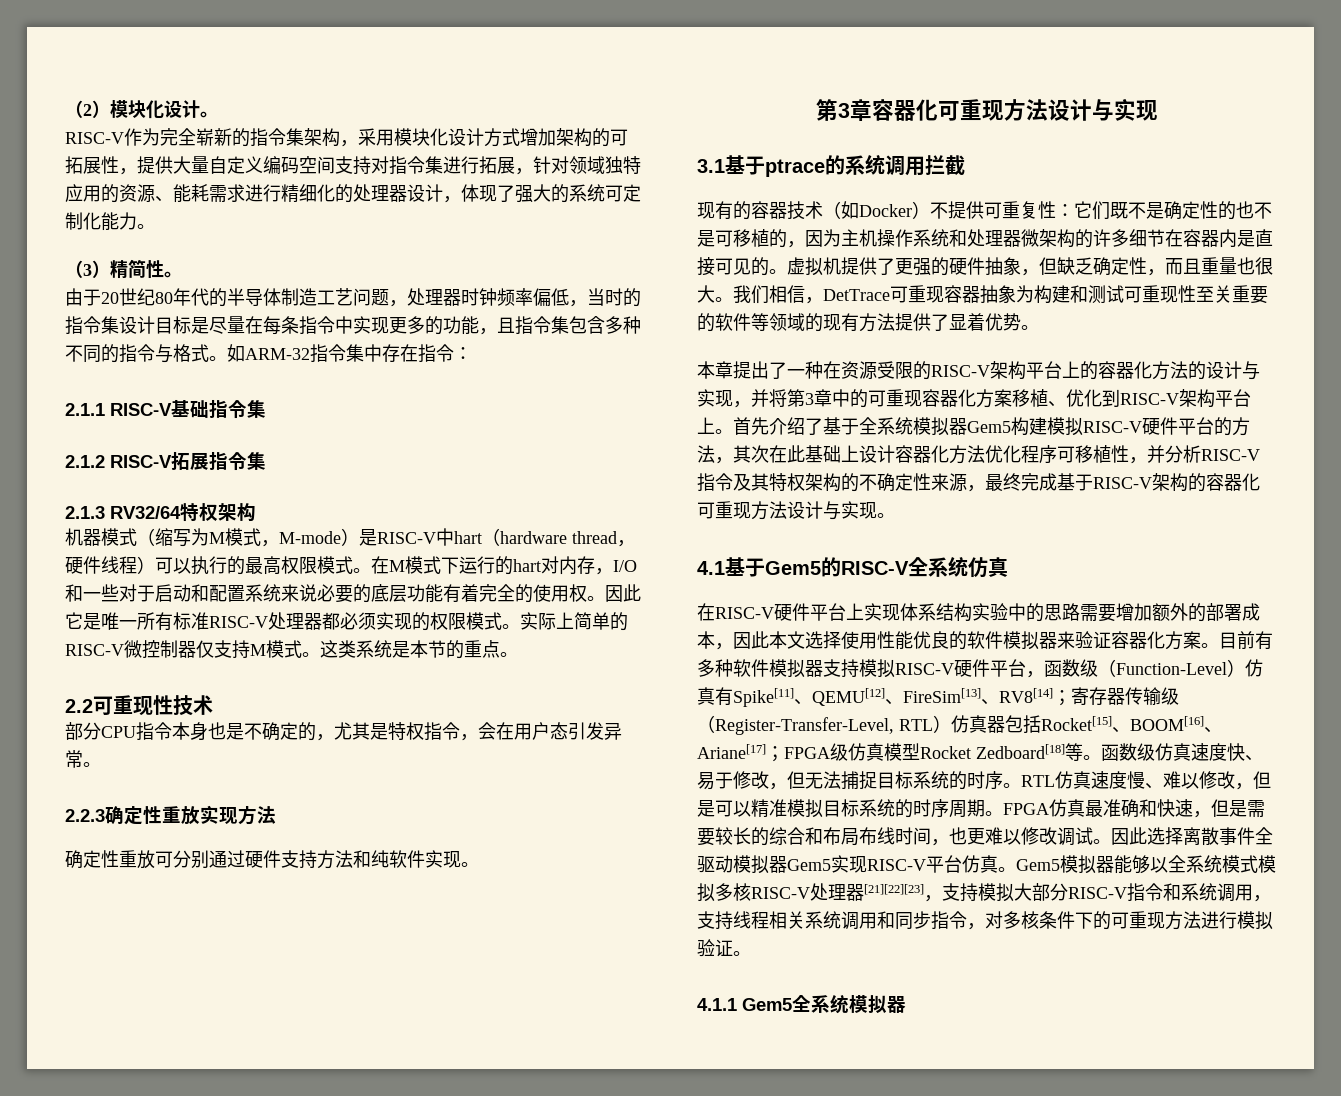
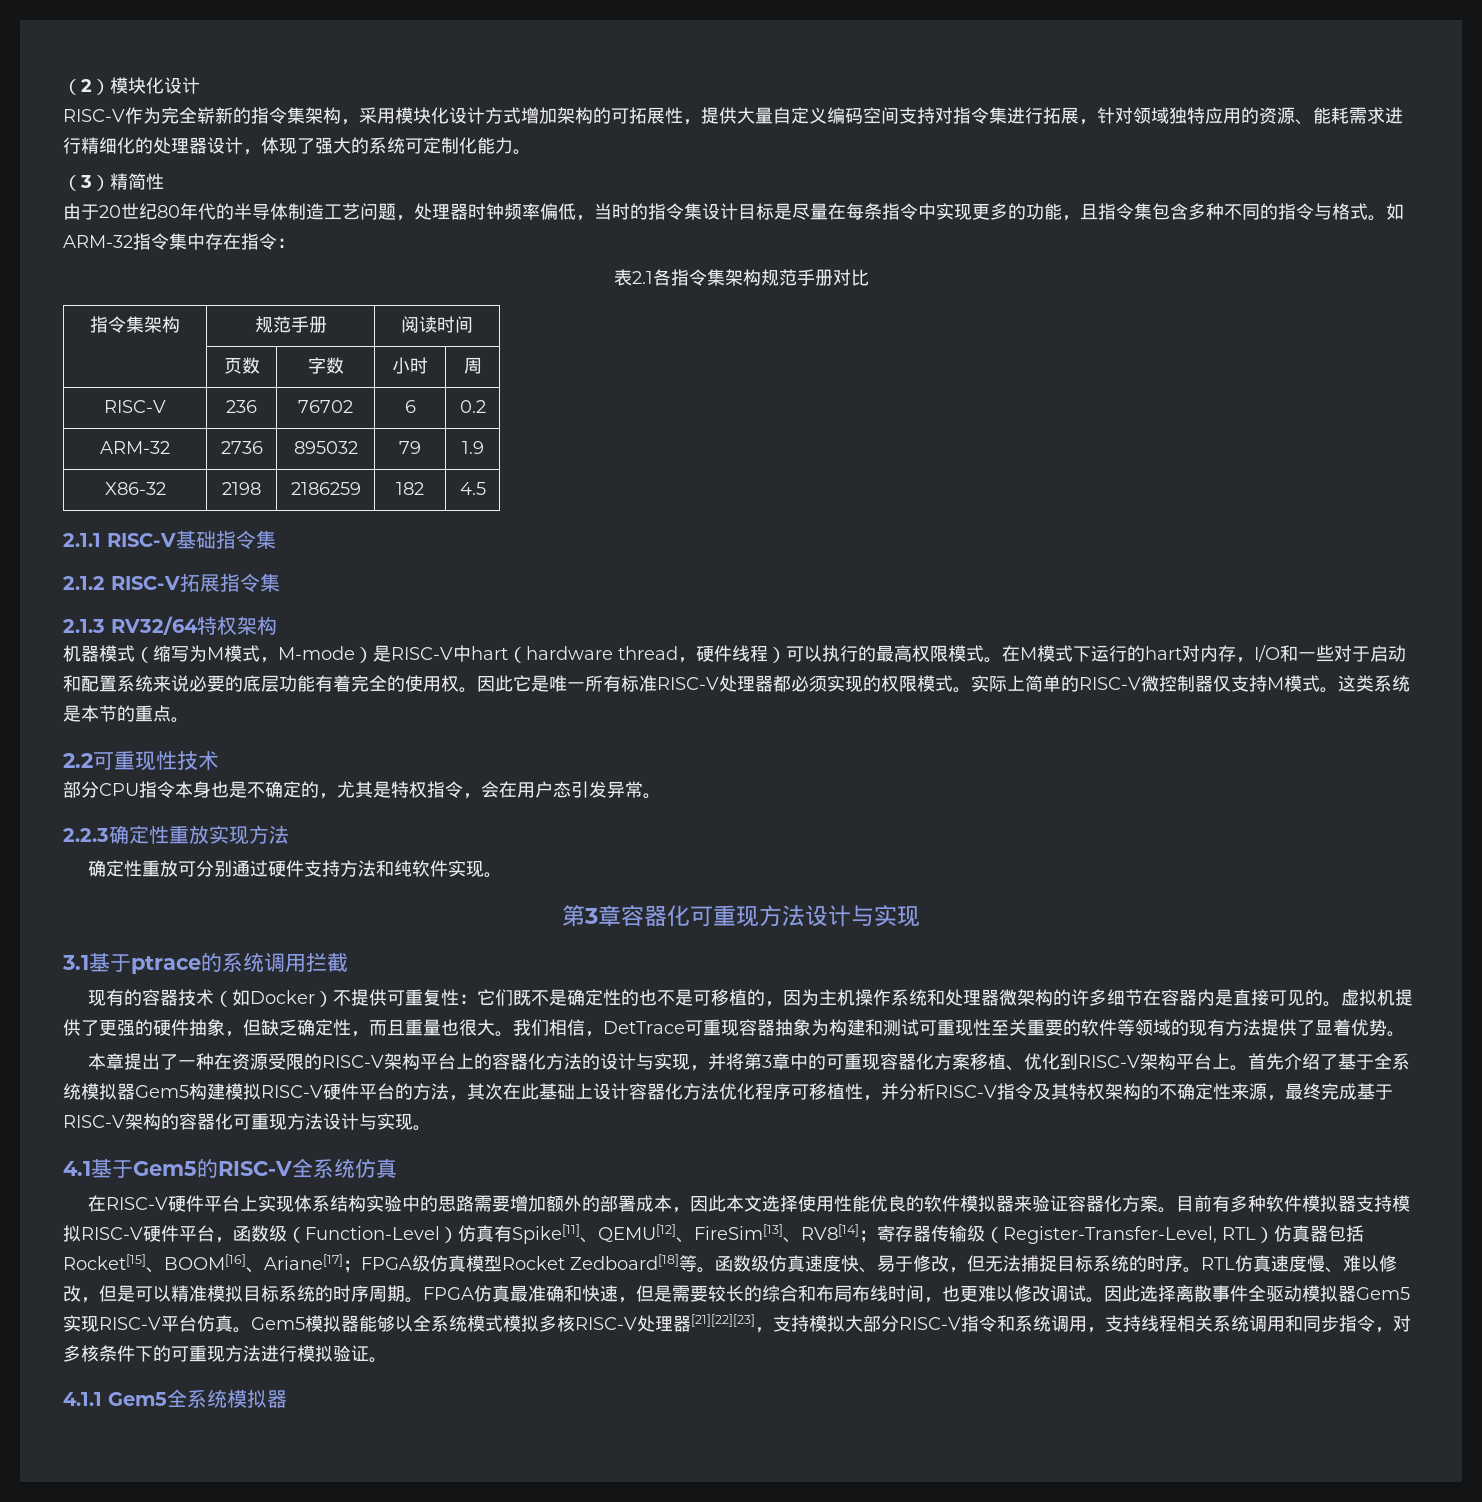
[200,111,218,118] 。 -> (200, 85) none
[164,271,182,278] 。 -> (164, 181) none
(472, 353) none -> [613,269,869,286] [90,316,180,333] [254,316,327,333] [401,316,473,333] [223,357,260,374] [307,357,344,374] [392,357,428,374] [463,357,482,374] [104,400,166,413] [226,400,257,413] [298,400,353,413] [404,400,416,413] [459,400,486,413] [100,441,170,454] [220,441,263,454] [293,441,358,454] [399,441,421,454] [461,441,484,454] [104,482,166,495] [222,482,261,495] [290,482,361,495] [396,482,424,495] [459,482,486,495] // 表2.1各指令集架构规范手册对比 // 指令集架构 | 规范手册 | 阅读时间 // | 页数 | 字数 | 小时 | 周 // RISC-V | 236 | 76702 | 6 | 0.2 // ARM-32 | 2736 | 895032 | 79 | 1.9 // X86-32 | 2198 | 2186259 | 182 | 4.5

